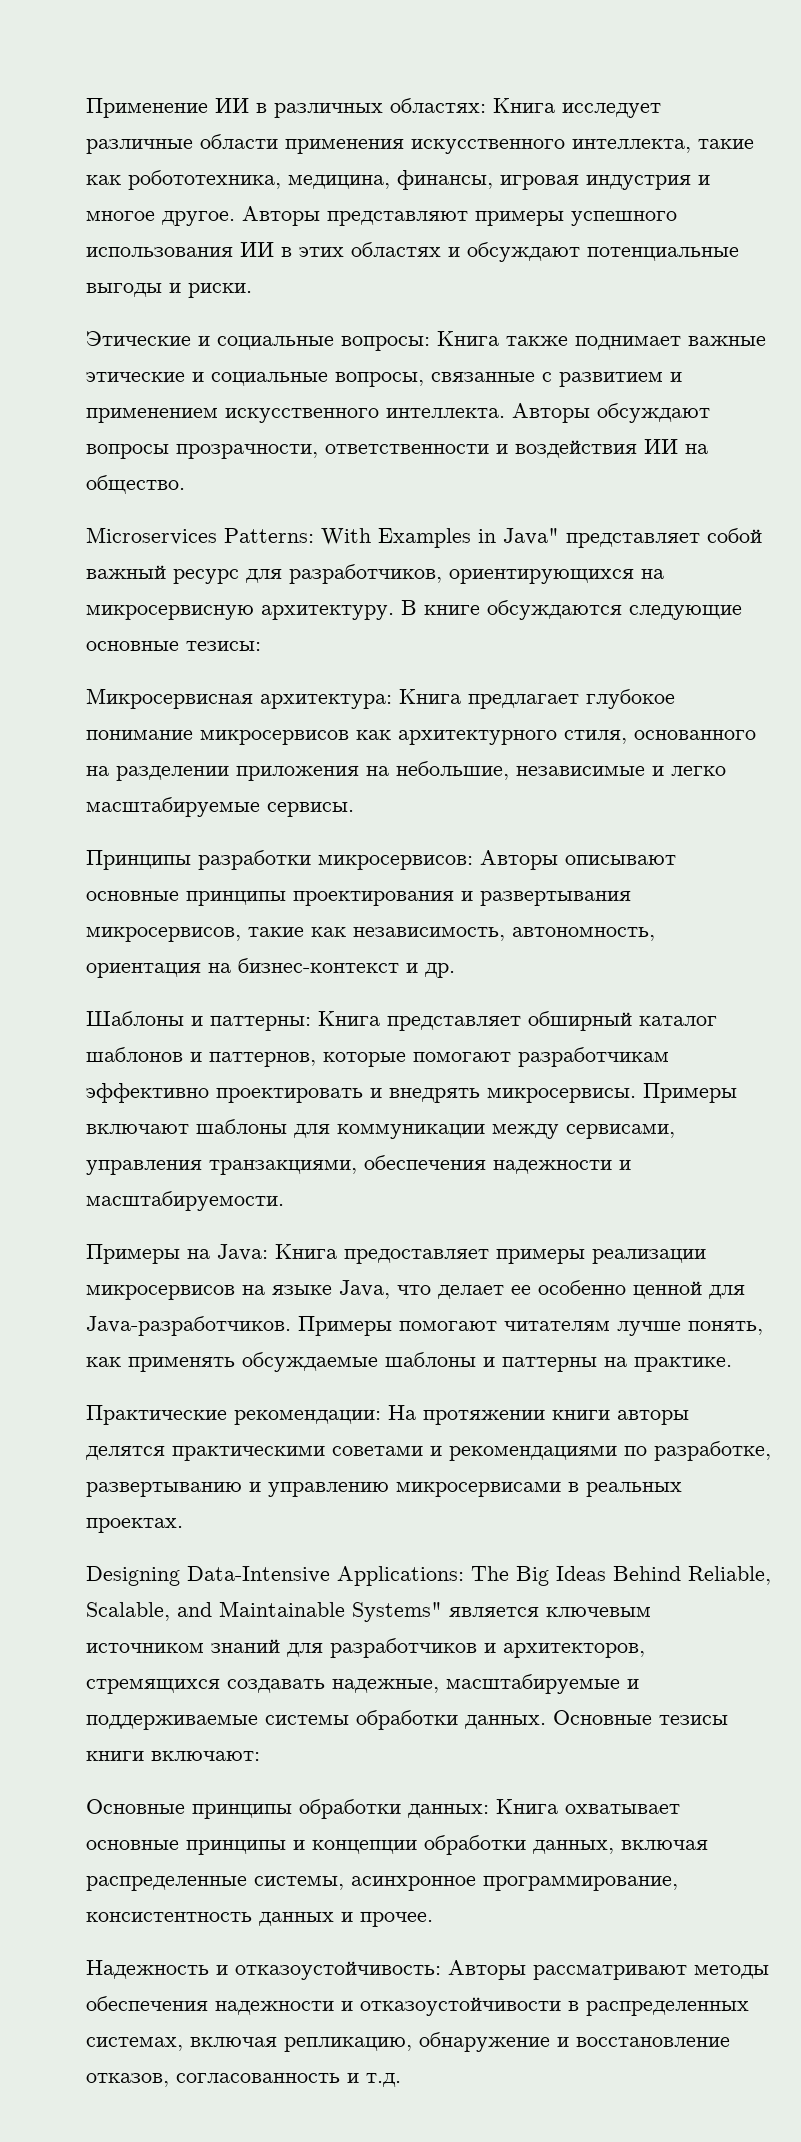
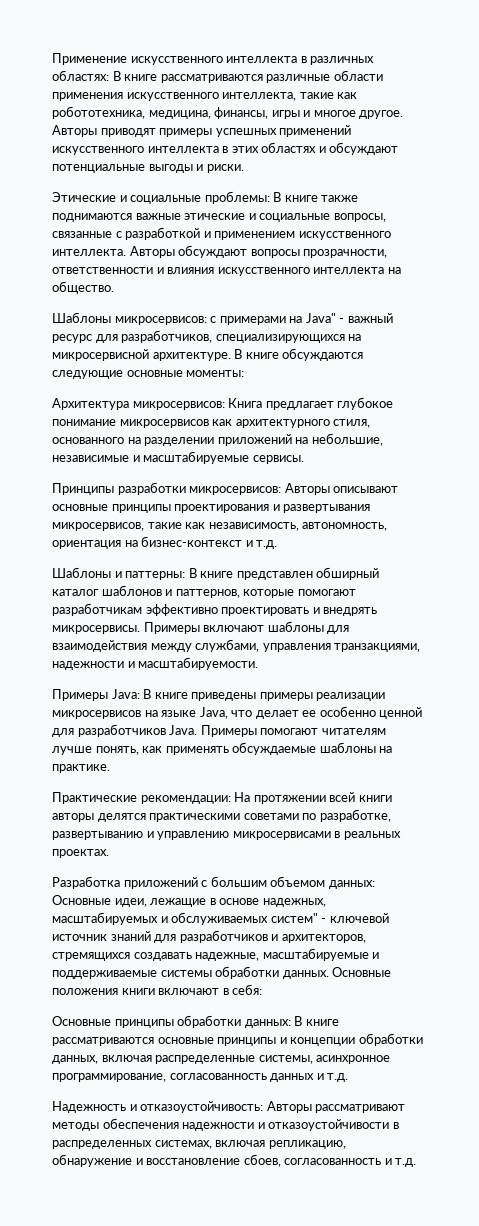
[215,98,249,113] ИИ -> [130,56,298,65] искусственного интеллекта
[493,98,661,118] Книга исследует -> [112,71,263,83] В книге рассматриваются
[500,175,691,190] игровая индустрия -> [271,110,300,119] игры
[327,211,677,226] [86,242,274,257] представляют примеры успешного использования ИИ -> [100,125,352,137] [52,146,219,155] приводят примеры успешных применений искусственного интеллекта
[341,331,681,351] вопросы: Книга также поднимает -> [204,191,359,204] [52,213,132,222] проблемы: В книге также поднимаются
[559,372,663,387] развитием -> [125,227,201,240] разработкой
[515,439,678,458] воздействия ИИ -> [167,267,385,276] влияния искусственного интеллекта
[86,527,762,548] [86,564,664,584] [86,605,394,620] Microservices Patterns: With Examples in Java" представляет собой важный ресурс для разработчиков, ориентирующихся на микросервисную архитектуру. -> [52,312,393,325] [52,330,362,343] [52,349,231,361] Шаблоны микросервисов: с примерами на Java" - важный ресурс для разработчиков, специализирующихся на микросервисной архитектуре.
[186,641,261,651] [86,688,392,709] тезисы: // Микросервисная архитектура: -> [186,370,245,377] [52,398,225,410] моменты: // Архитектура микросервисов:
[236,766,359,781] приложения -> [217,434,292,446] приложений
[671,766,726,776] легко -> (140, 458) none
[425,963,455,978] др. -> [256,540,278,549] т.д.
[318,1011,521,1031] Книга представляет -> [188,568,313,580] В книге представлен
[337,1124,675,1139] коммуникации между сервисами, -> [52,639,260,652] взаимодействия между службами,
[364,1155,486,1170] обеспечения -> (421, 647) none
[187,1244,489,1264] на Java: Книга предоставляет -> [111,689,257,701] Java: В книге приведены
[86,1316,291,1336] Java-разработчиков. -> [77,724,198,737] разработчиков Java.
[483,1357,597,1372] и паттерны -> (376, 747) none
(545, 1417) none -> [329,792,356,802] всей
[430,1446,617,1461] и рекомендациями -> (299, 816) none
[86,1566,771,1586] [86,1601,651,1622] [86,1643,204,1653] Designing Data-Intensive Applications: The Big Ideas Behind Reliable, Scalable, and Maintainable Systems" является ключевым источником -> [52,876,375,889] [52,895,326,907] [52,912,389,925] [52,934,107,941] Разработка приложений с большим объемом данных: Основные идеи, лежащие в основе надежных, масштабируемых и обслуживаемых систем" - ключевой источник
[659,1715,728,1725] [86,1751,260,1761] тезисы книги включают: -> [52,984,263,995] положения книги включают в себя:
[496,1799,680,1814] Книга охватывает -> [294,1016,339,1026] [52,1037,154,1046] В книге рассматриваются
[86,1912,252,1922] консистентность -> [169,1073,267,1080] согласованность
[360,1912,433,1927] прочее. -> [327,1073,349,1082] т.д.
[86,2073,169,2087] отказов, -> [243,1154,281,1167] сбоев,

